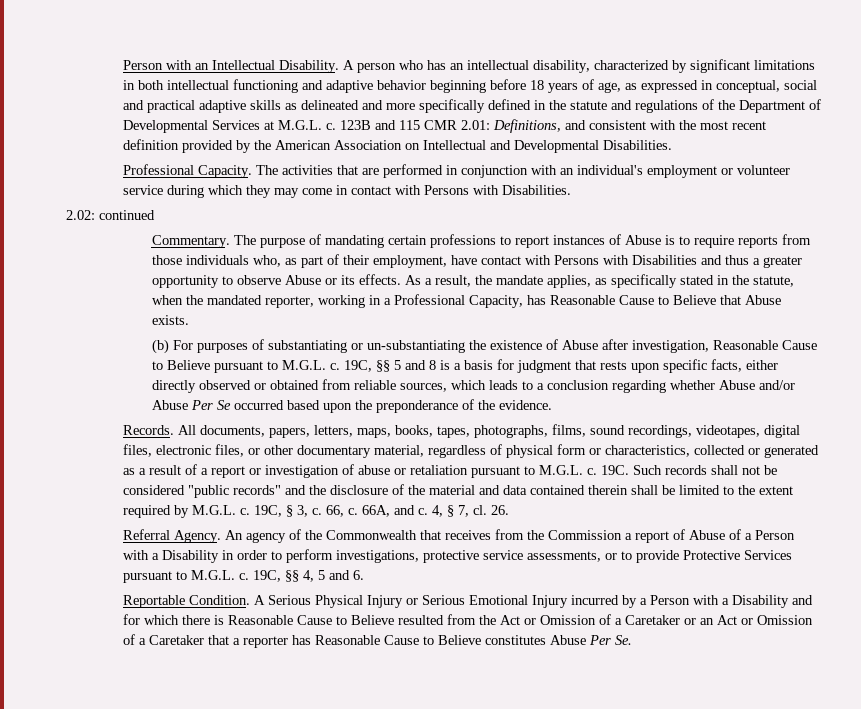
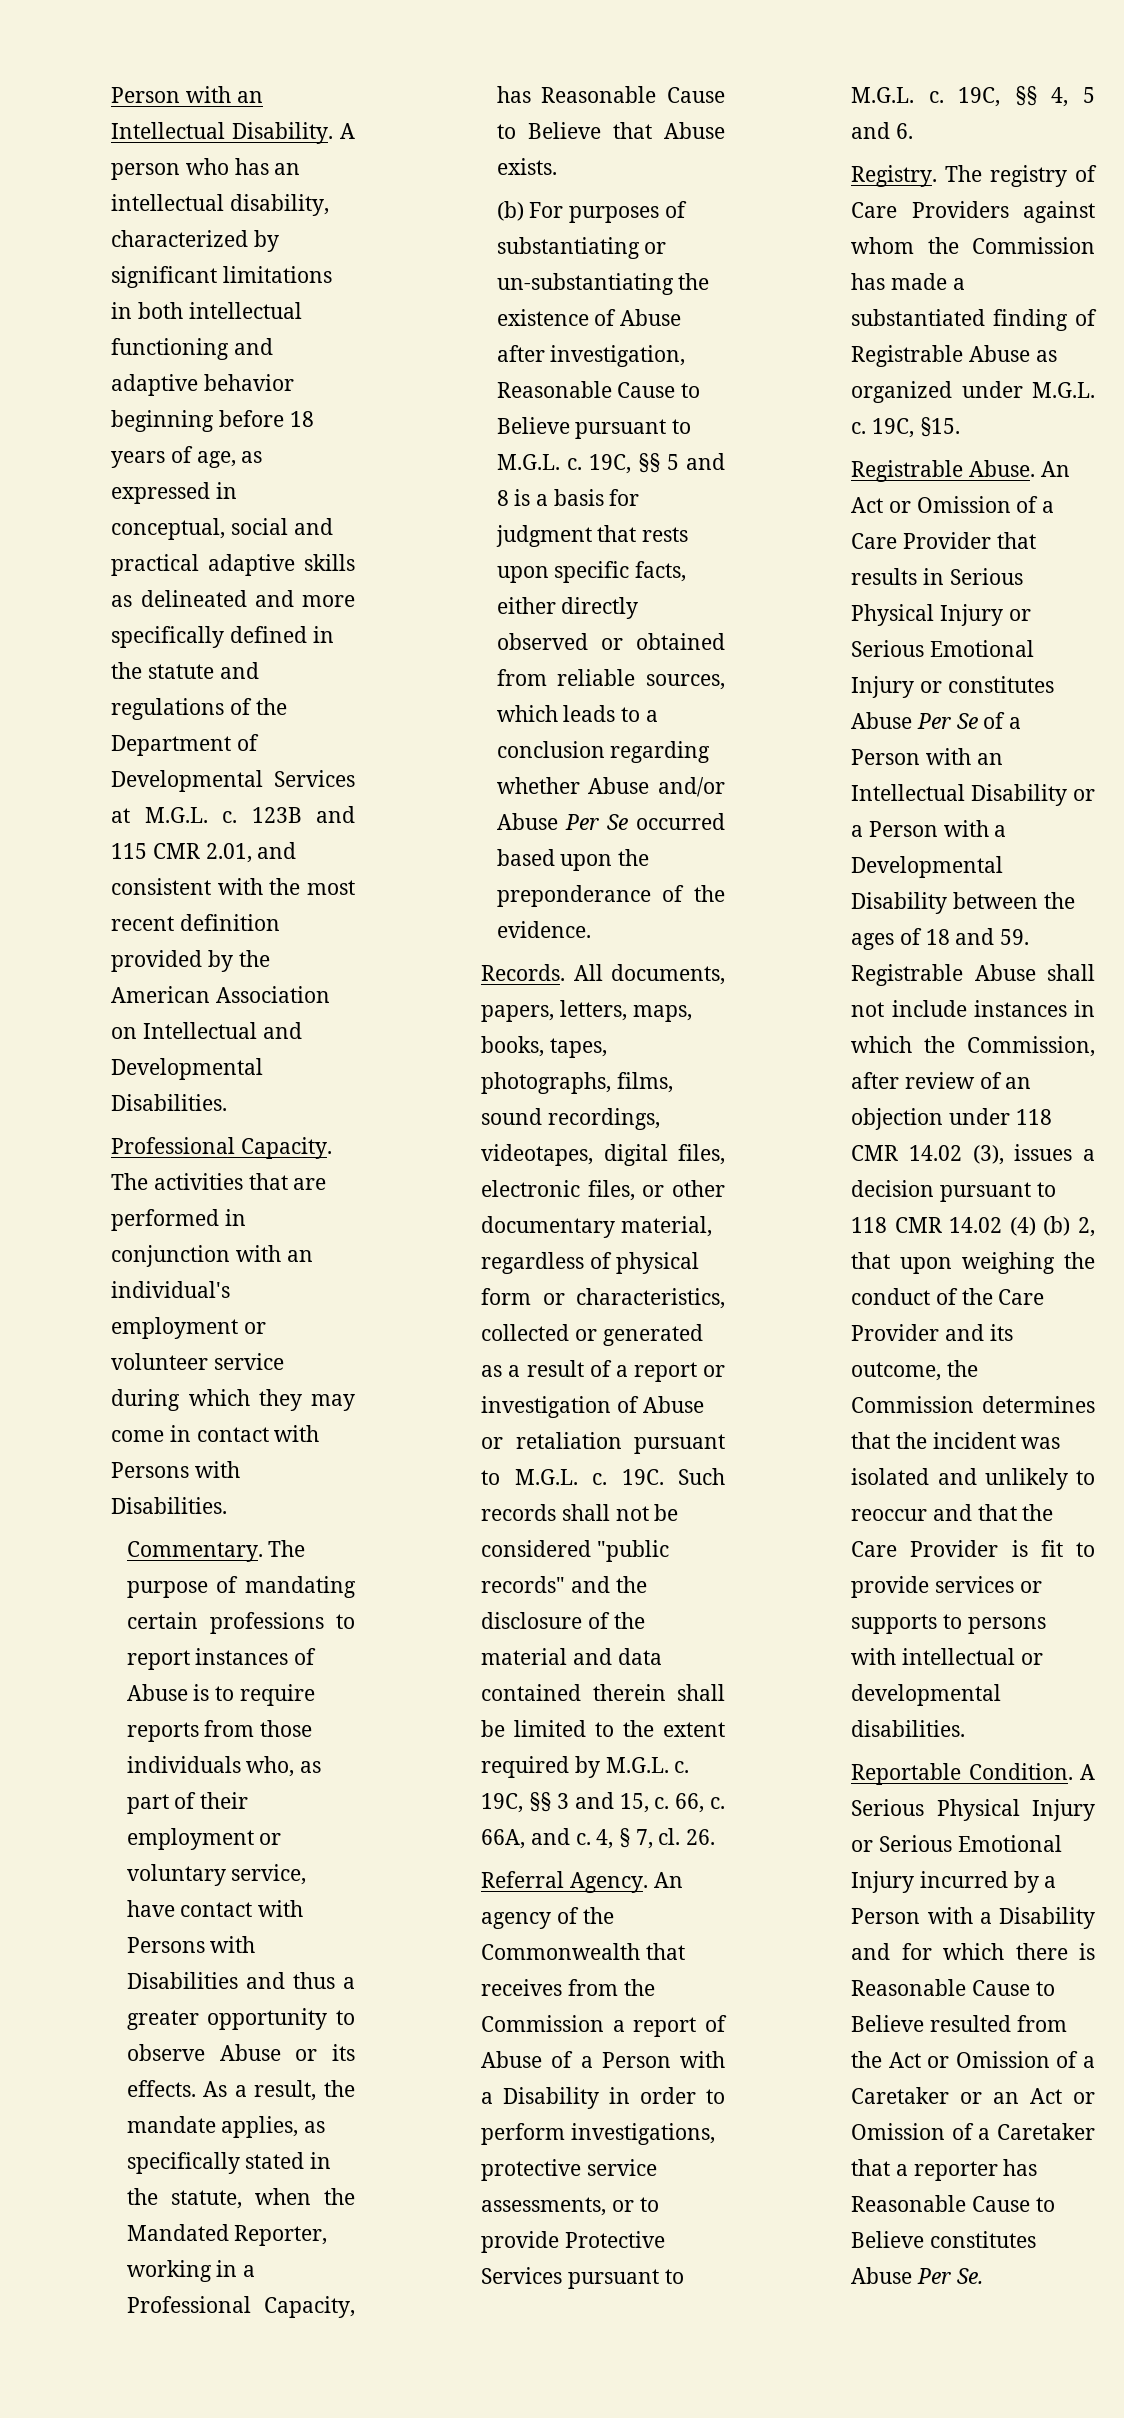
[460,119,561,133] 2.01: Definitions, -> [205,843,252,863] 2.01,
[66,210,155,220] // 2.02: continued -> (228, 1505) none
[372,255,447,268] employment, -> [126,1828,282,1850] [126,1864,307,1886] employment or voluntary service,
[206,295,314,308] mandated reporter, -> [126,2224,328,2246] Mandated Reporter,
[357,465,390,475] abuse -> [642,1396,704,1413] Abuse
[285,505,308,517] § 3, -> [529,1792,649,1813] §§ 3 and 15,
(364, 575) none -> [851,165,1097,187] [851,201,1095,223] [851,237,1095,254] [851,273,965,290] [851,309,1097,331] [851,345,1057,367] [851,381,1095,403] [851,417,960,438] [851,460,1070,482] [851,496,1054,513] [851,532,1036,549] [851,568,1023,585] [851,604,1031,626] [851,640,1034,657] [851,676,1054,698] [851,712,1021,729] [851,748,1003,765] [851,784,1095,806] [851,820,1007,837] [851,856,1004,878] [851,892,1075,914] [851,928,1029,950] [851,964,1095,986] [851,1000,1095,1017] [851,1036,1095,1057] [851,1072,1032,1089] [851,1108,1052,1130] [851,1144,1095,1165] [851,1180,1056,1202] [851,1216,1095,1237] [851,1252,1095,1274] [851,1288,1045,1305] [851,1324,1013,1341] [851,1360,978,1381] [851,1396,1095,1413] [851,1432,1061,1449] [851,1468,1095,1490] [851,1504,1054,1521] [851,1540,1095,1557] [851,1576,1042,1598] [851,1614,1046,1634] [851,1648,1043,1665] [851,1684,1002,1706] [851,1720,966,1737] // Registry. The registry of Care Providers against whom the Commission has made a substantiated finding of Registrable Abuse as organized under M.G.L. c. 19C, §15. // Registrable Abuse. An Act or Omission of a Care Provider that results in Serious Physical Injury or Serious Emotional Injury or constitutes Abuse Per Se of a Person with an Intellectual Disability or a Person with a Developmental Disability between the ages of 18 and 59. Registrable Abuse shall not include instances in which the Commission, after review of an objection under 118 CMR 14.02 (3), issues a decision pursuant to 118 CMR 14.02 (4) (b) 2, that upon weighing the conduct of the Care Provider and its outcome, the Commission determines that the incident was isolated and unlikely to reoccur and that the Care Provider is fit to provide services or supports to persons with intellectual or developmental disabilities.

